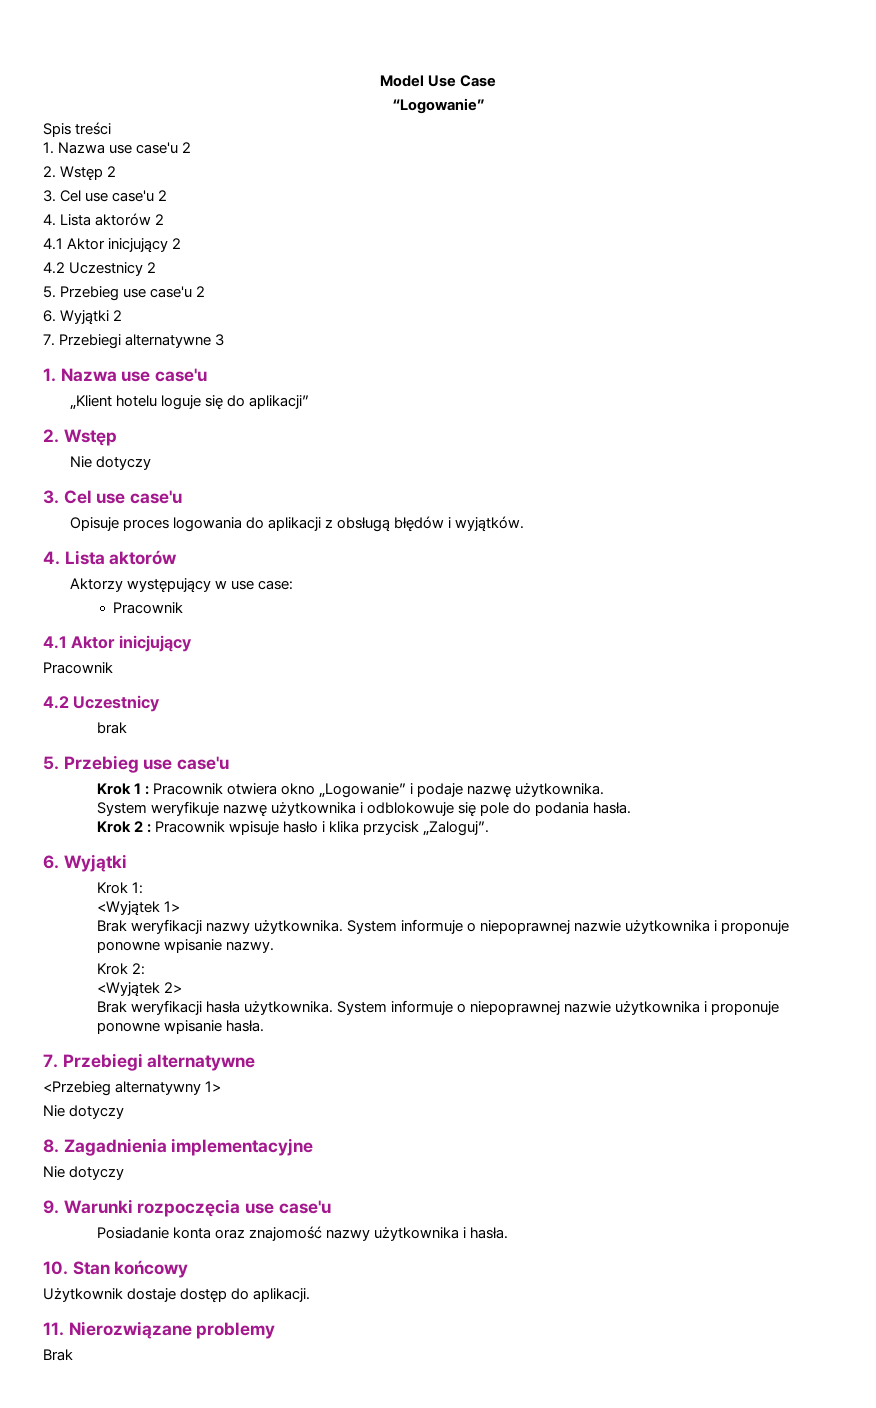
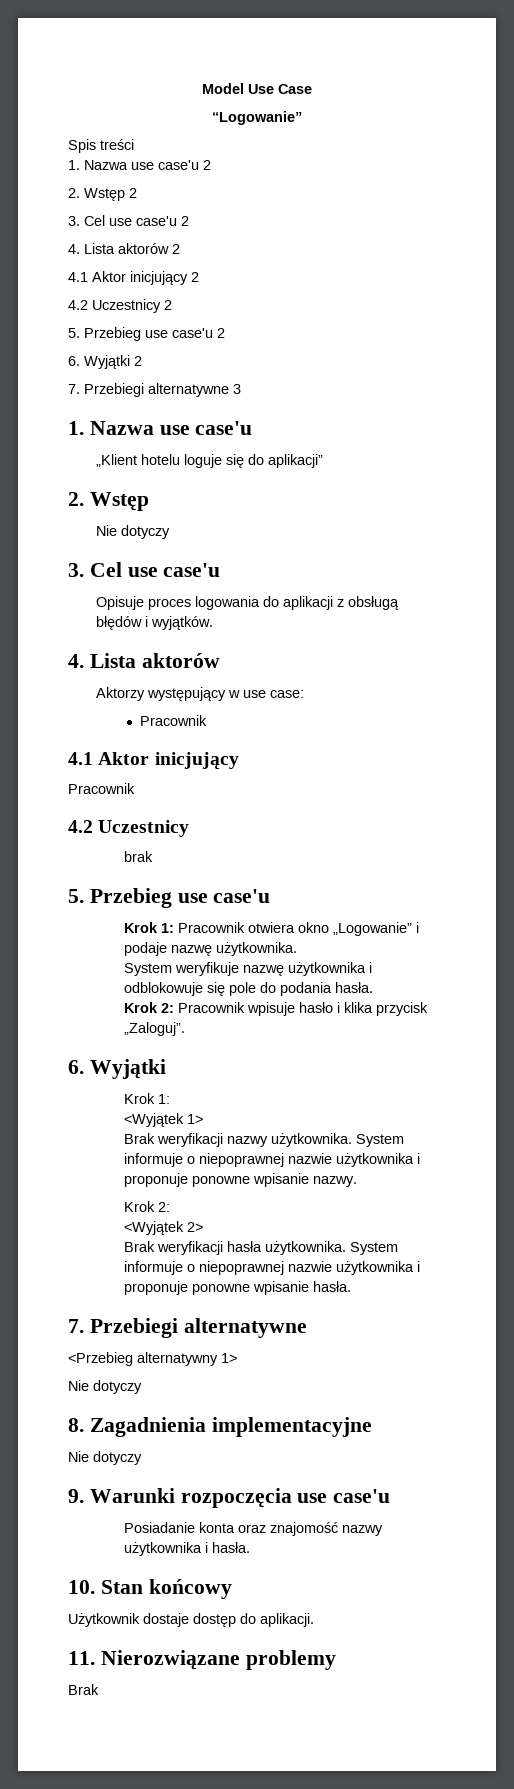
[133,783,150,795] 1 : -> [160,923,174,933] 1:
[133,821,152,833] 2 : -> [160,1003,174,1013] 2:

